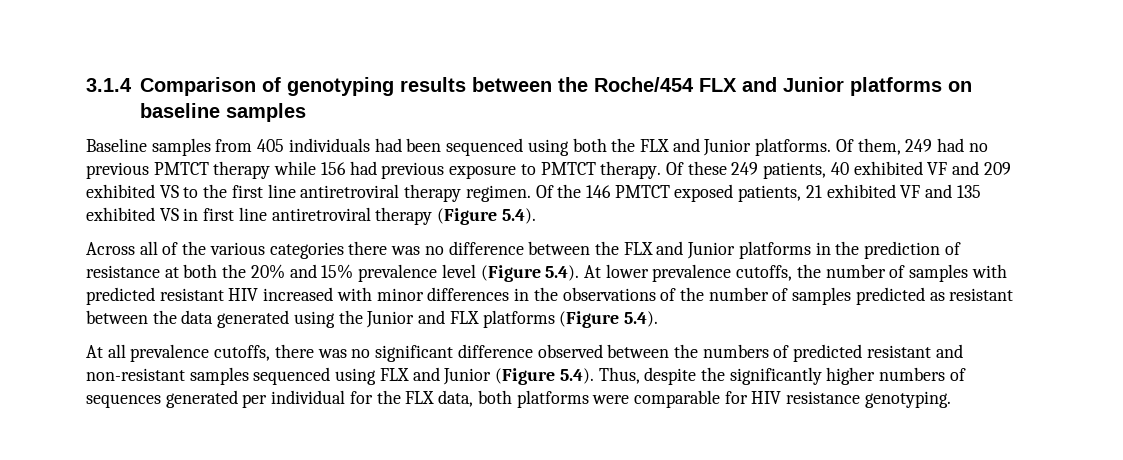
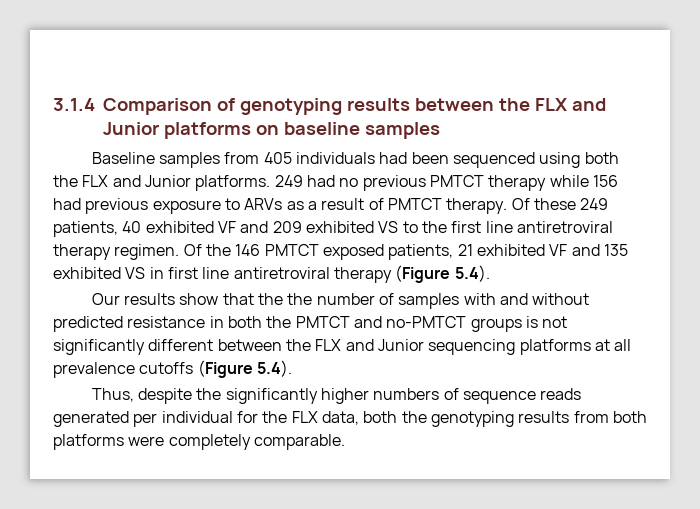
[593,77,694,92] Roche/454 -> (530, 104) none
[835,138,901,155] Of them, -> (271, 183) none
(536, 169) none -> [244,198,384,210] ARVs as a result of
[86,241,961,259] [86,264,1007,282] [86,287,1014,305] [86,310,658,328] [86,344,963,362] [86,367,594,385] Across all of the various categories there was no difference between the FLX and Junior platforms in the prediction of resistance at both the 20% and 15% prevalence level (Figure 5.4). At lower prevalence cutoffs, the number of samples with predicted resistant HIV increased with minor differences in the observations of the number of samples predicted as resistant between the data generated using the Junior and FLX platforms (Figure 5.4). // At all prevalence cutoffs, there was no significant difference observed between the numbers of predicted resistant and non-resistant samples sequenced using FLX and Junior (Figure 5.4). -> [91,293,590,309] [53,316,568,332] [53,339,632,355] [53,360,292,378] Our results show that the the number of samples with and without predicted resistance in both the PMTCT and no-PMTCT groups is not significantly different between the FLX and Junior sequencing platforms at all prevalence cutoffs (Figure 5.4). //
[86,394,161,408] sequences -> [463,388,582,404] sequence reads
[516,390,951,408] platforms were comparable for HIV resistance genotyping. -> [401,411,647,427] [53,434,345,450] the genotyping results from both platforms were completely comparable.

